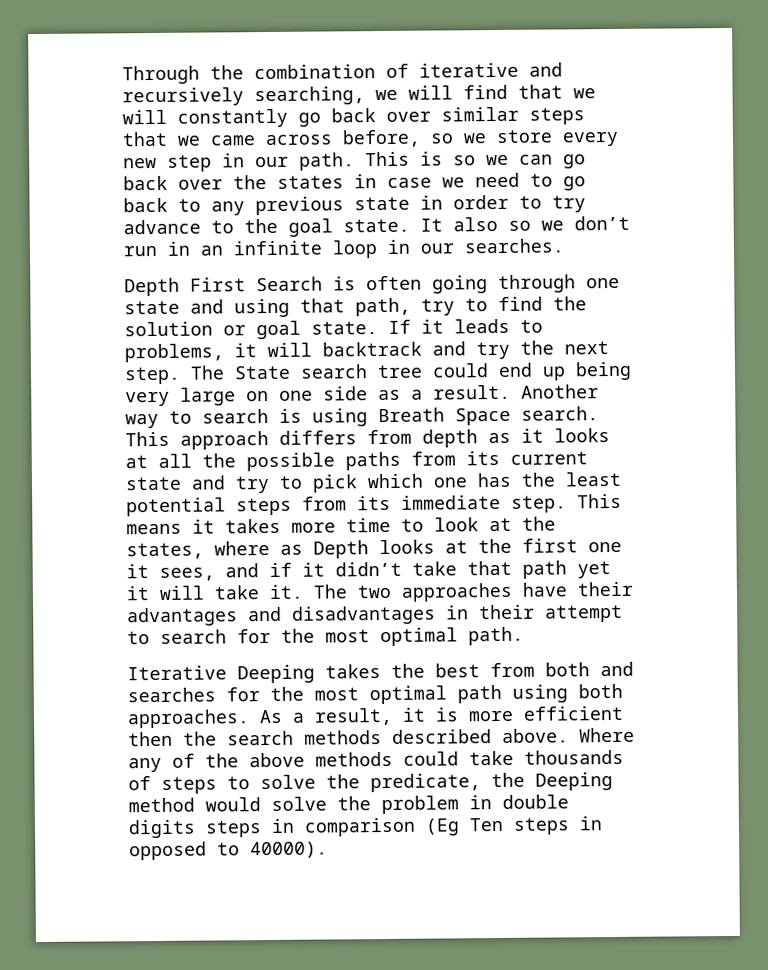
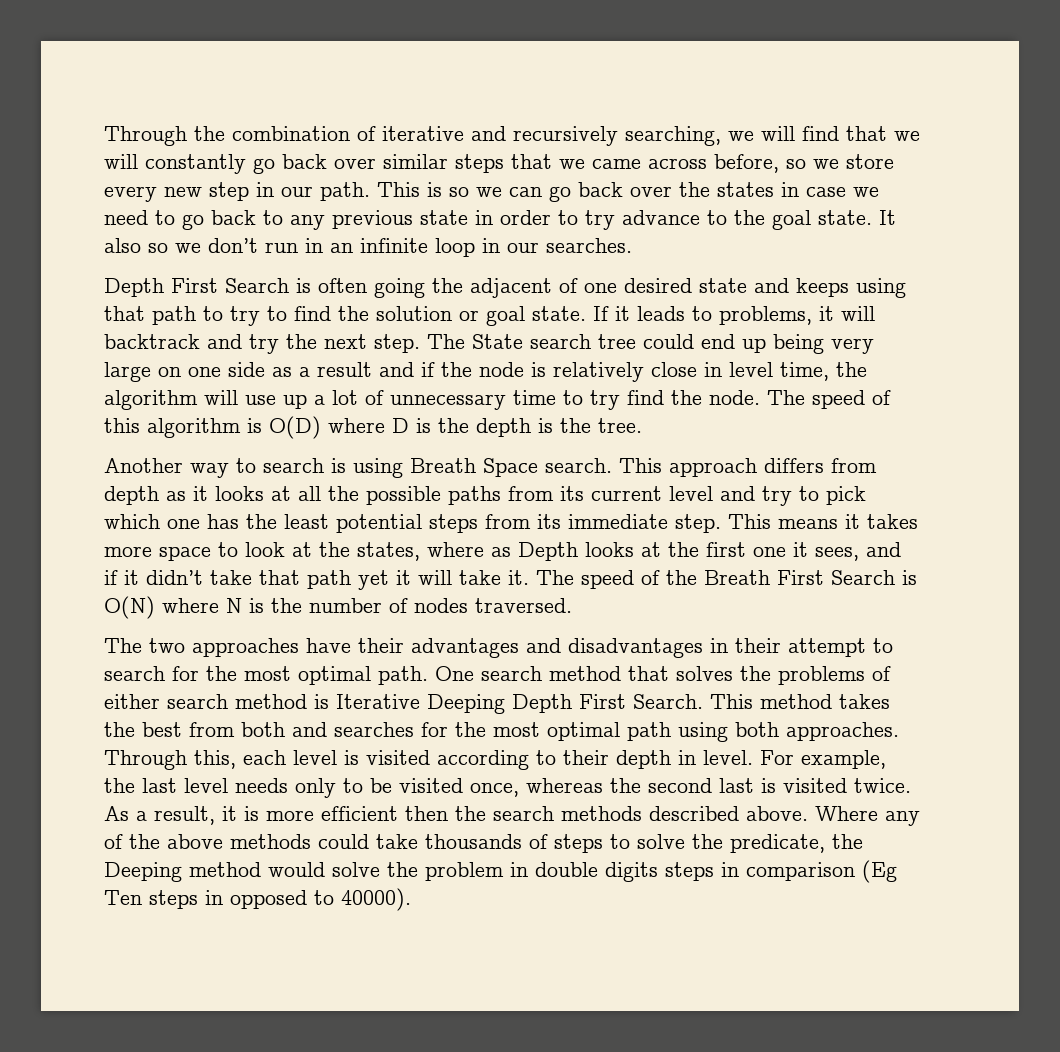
[498,274,620,293] [124,299,224,315] through one state and -> [432,278,849,298] the adjacent of one desired state and keeps
[355,297,411,317] path, -> [152,306,223,325] path to
[433,384,511,400] result. -> [317,362,867,382] [104,390,891,410] [104,416,642,439] result and if the node is relatively close in level time, the algorithm will use up a lot of unnecessary time to try find the node. The speed of this algorithm is O(D) where D is the depth is the tree. //
[125,476,182,491] state -> [669,486,713,501] level
[346,517,391,533] time -> [159,546,211,561] space
(347, 591) none -> [581,570,917,589] [104,596,572,619] [104,638,142,653] speed of the Breath First Search is O(N) where N is the number of nodes traversed. // The
[127,664,315,684] // Iterative Deeping -> [435,666,891,685] [104,694,832,714] One search method that solves the problems of either search method is Iterative Deeping Depth First Search. This method
(250, 719) none -> [104,750,886,770] [104,778,911,798] Through this, each level is visited according to their depth in level. For example, the last level needs only to be visited once, whereas the second last is visited twice.

